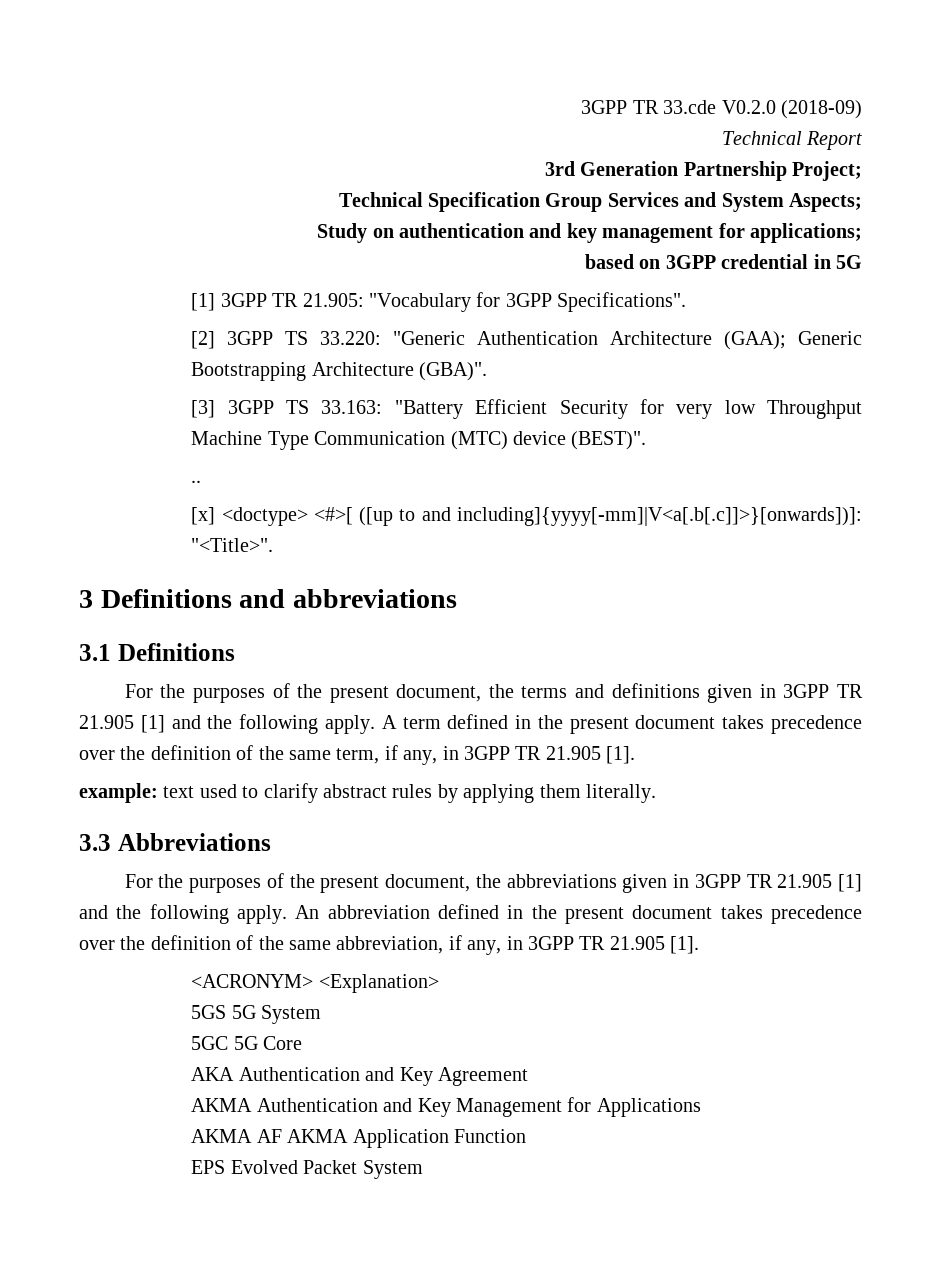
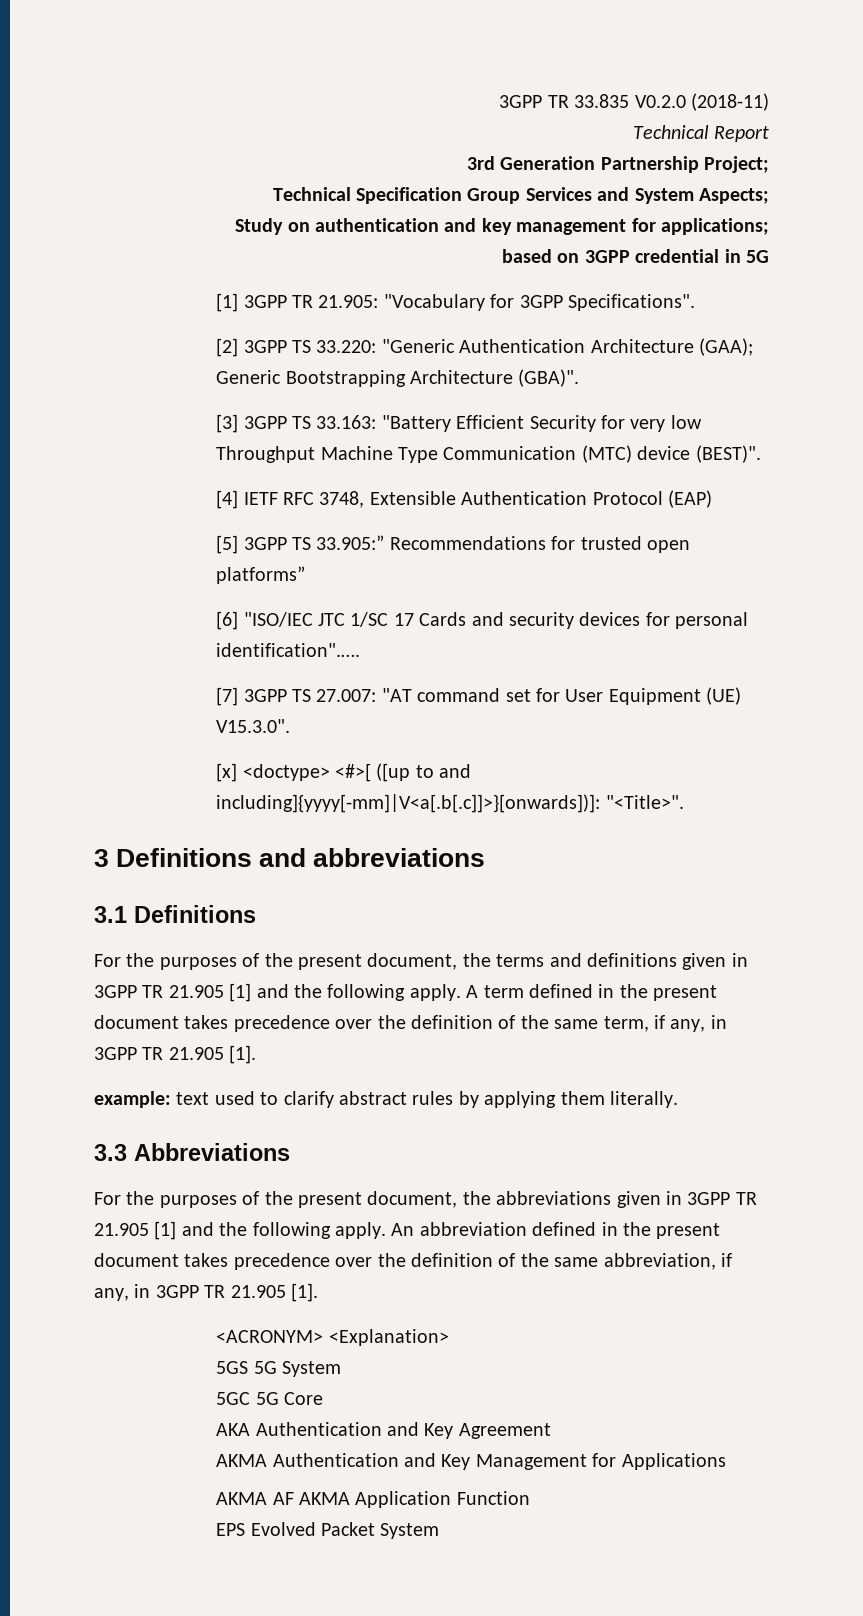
[581,100,862,119] 3GPP TR 33.cde V0.2.0 (2018-09) -> [499,93,769,111] 3GPP TR 33.835 V0.2.0 (2018-11)
[191,480,202,483] .. -> [216,490,712,509] [216,535,690,554] [216,566,306,584] [216,611,749,630] [216,643,361,657] [216,687,742,706] [216,719,291,733] [4] IETF RFC 3748, Extensible Authentication Protocol (EAP) // [5] 3GPP TS 33.905:” Recommendations for trusted open platforms” // [6] "ISO/IEC JTC 1/SC 17 Cards and security devices for personal identification".…. // [7] 3GPP TS 27.007: "AT command set for User Equipment (UE) V15.3.0".

